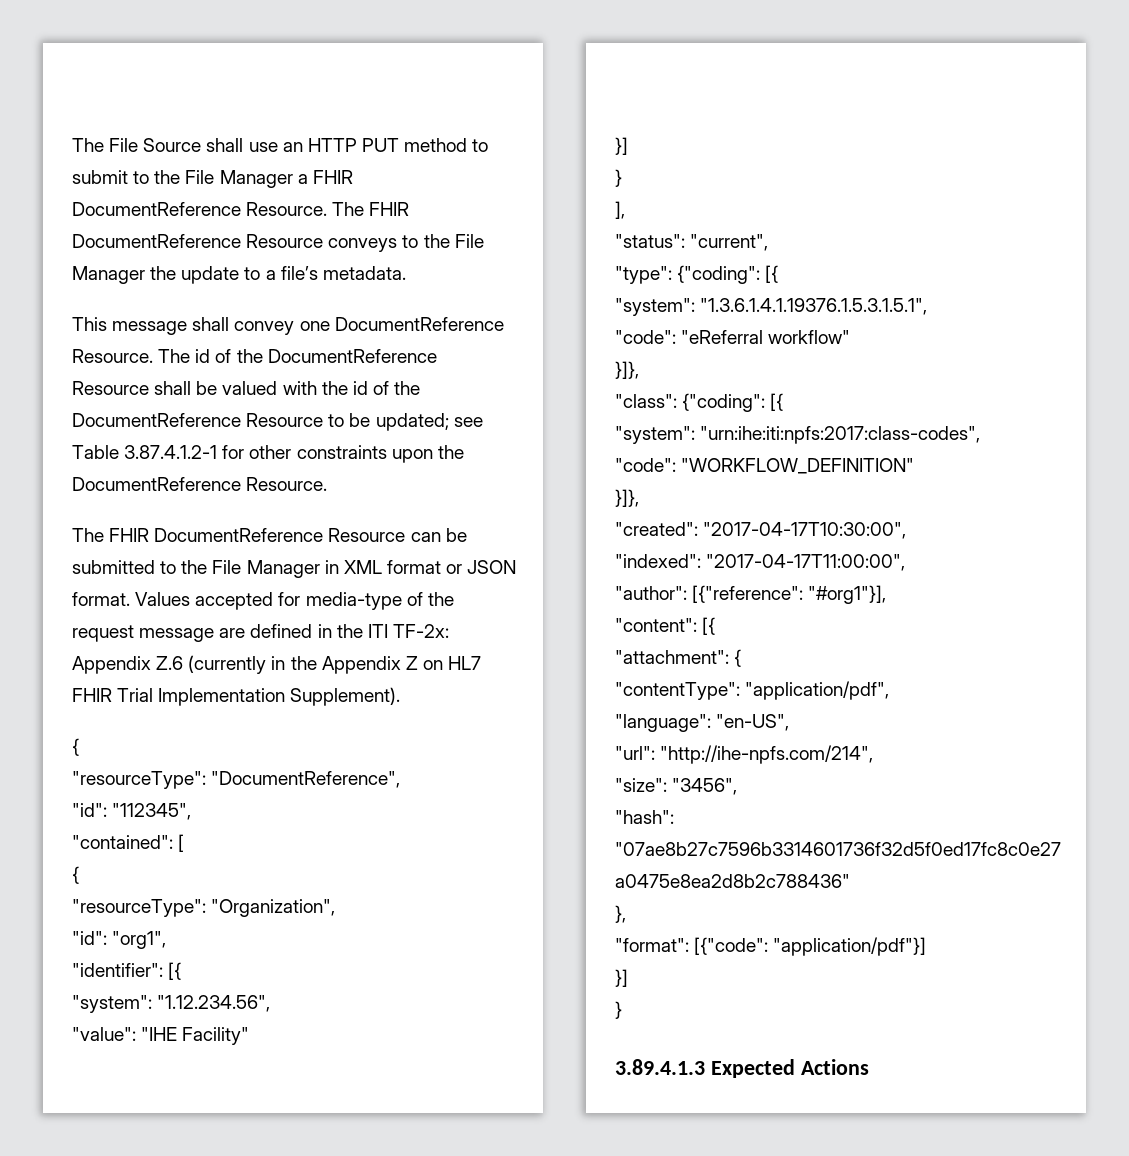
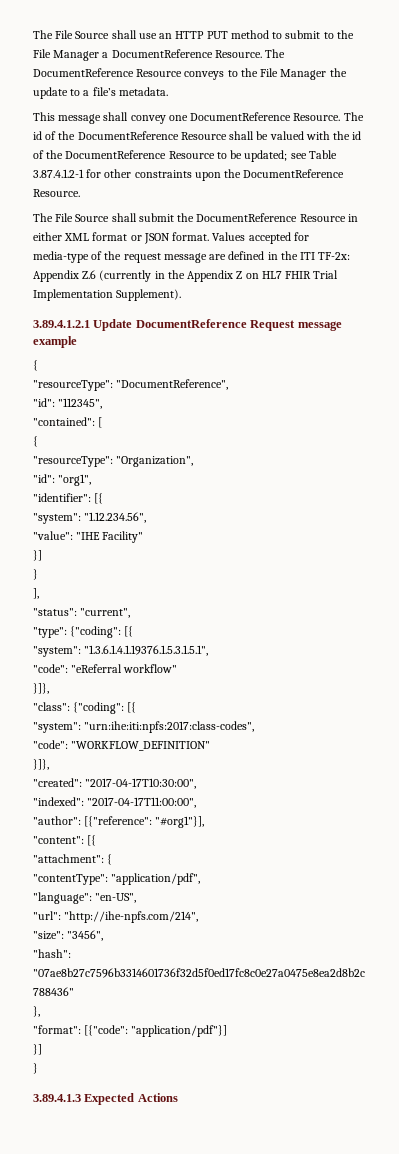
[312,170,353,184] [72,202,410,216] FHIR DocumentReference Resource. The FHIR -> [111,49,286,58] DocumentReference Resource. The
[109,528,467,542] [72,560,339,578] FHIR DocumentReference Resource can be submitted to the File Manager in -> [55,213,358,222] [33,232,62,241] File Source shall submit the DocumentReference Resource in either
(401, 696) none -> [33,319,342,331] [33,336,77,348] // 3.89.4.1.2.1 Update DocumentReference Request message example

